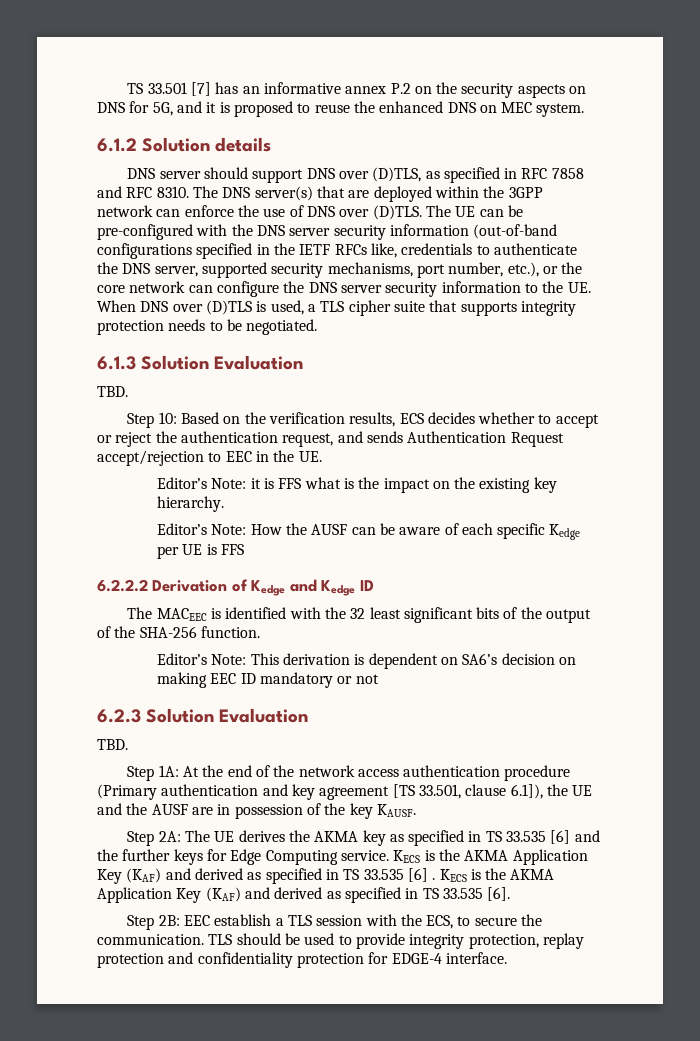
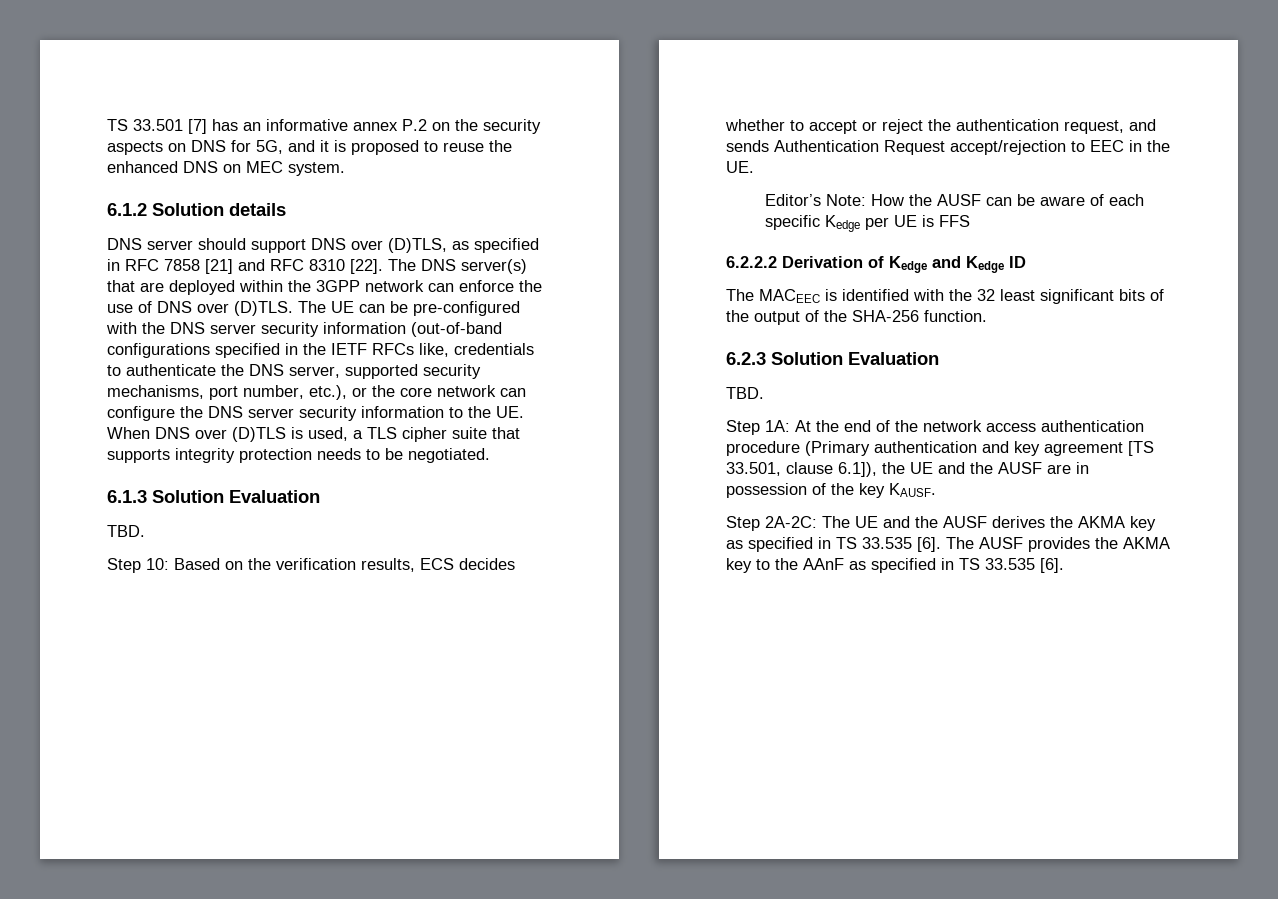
(584, 173) none -> [205,259,233,274] [21]
[156,186,189,198] 8310. -> [309,259,383,274] 8310 [22].
[156,477,557,493] [156,496,224,512] // Editor’s Note: it is FFS what is the impact on the existing key hierarchy. -> (754, 167) none
[156,653,576,669] [156,672,379,688] // Editor’s Note: This derivation is dependent on SA6’s decision on making EEC ID mandatory or not -> (987, 316) none
[158,830,235,842] 2A: The UE -> [765,516,987,528] 2A-2C: The UE and the AUSF
[550,830,600,844] [97,849,588,865] [97,868,555,884] [97,887,511,903] [127,914,543,930] [97,933,584,949] [97,952,507,968] [6] and the further keys for Edge Computing service. KECS is the AKMA Application Key (KAF) and derived as specified in TS 33.535 [6] . KECS is the AKMA Application Key (KAF) and derived as specified in TS 33.535 [6]. // Step 2B: EEC establish a TLS session with the ECS, to secure the communication. TLS should be used to provide integrity protection, replay protection and confidentiality protection for EDGE-4 interface. -> [917,537,1170,552] [726,558,1064,573] [6]. The AUSF provides the AKMA key to the AAnF as specified in TS 33.535 [6].

